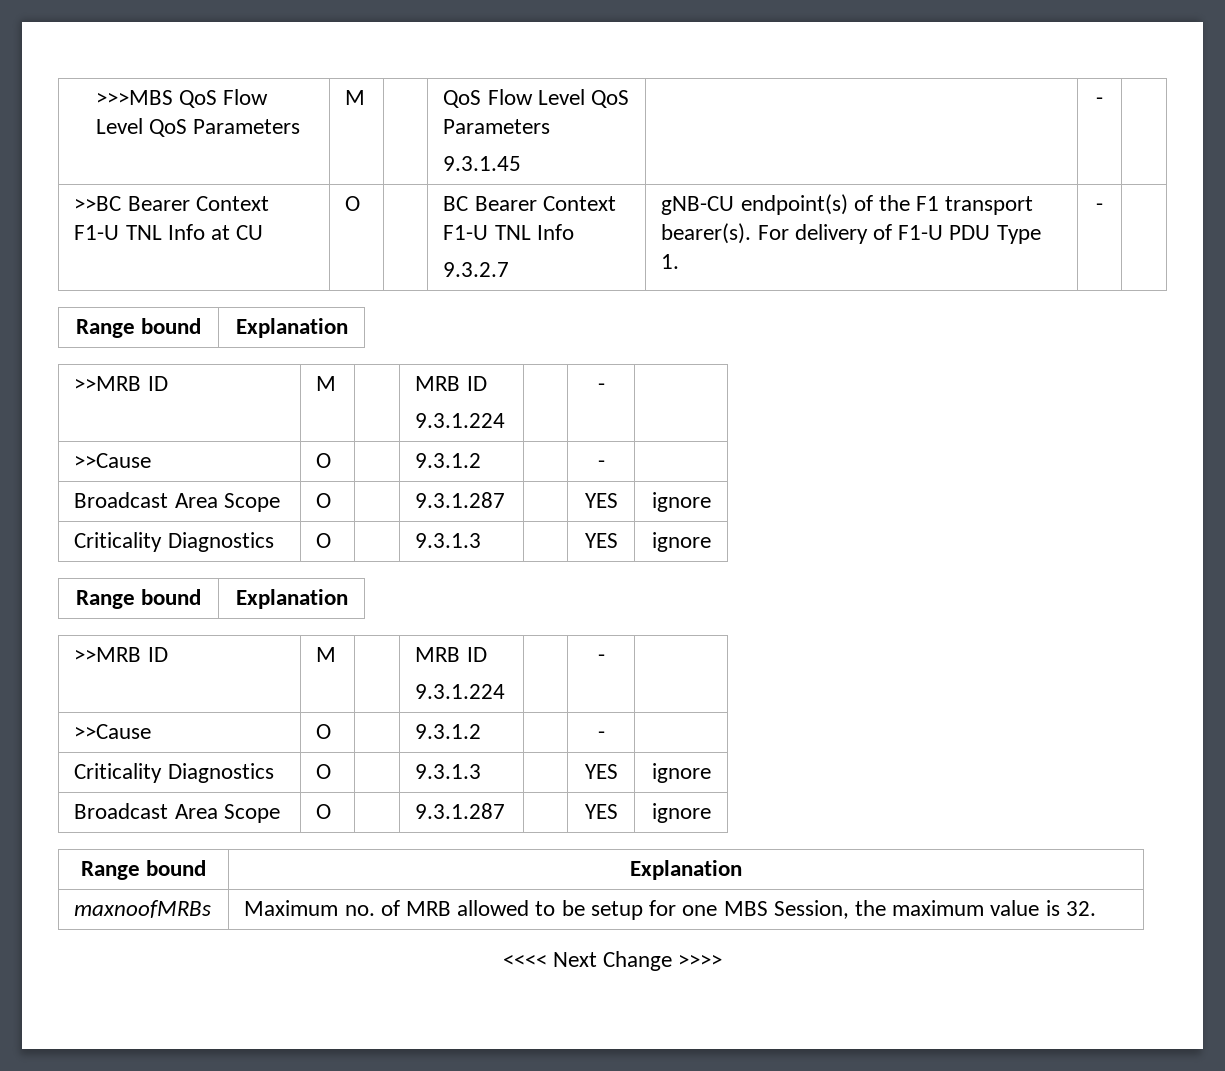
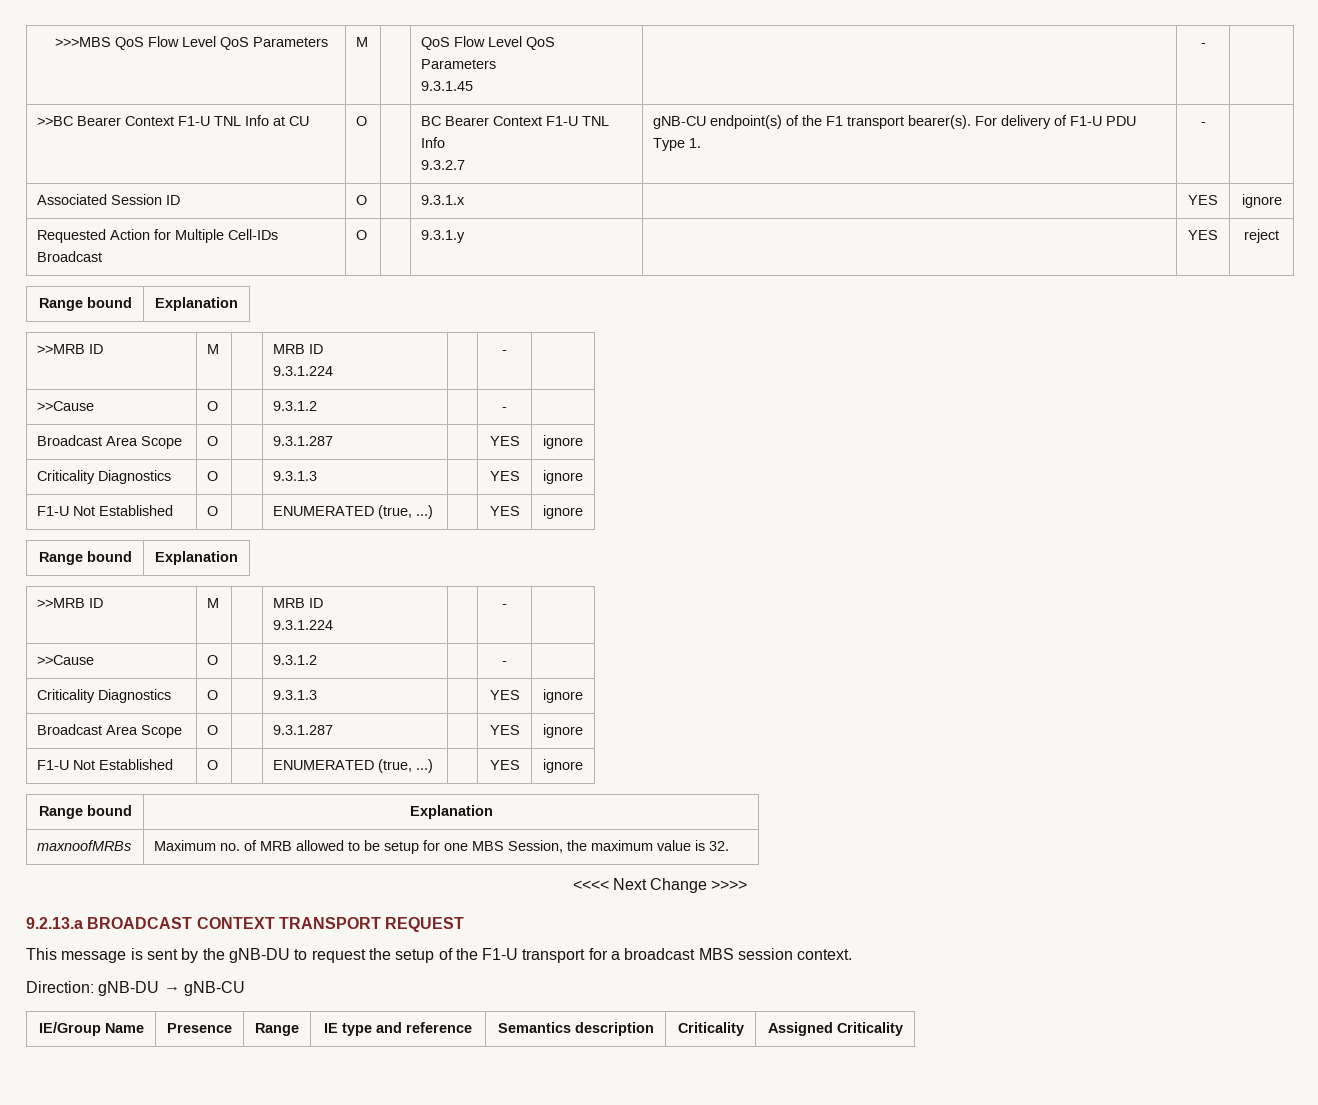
(1103, 207) none -> [37,194,181,205] [356,195,368,205] [421,195,466,205] [1188,195,1218,205] [1241,194,1282,208] [37,229,279,243] [37,251,103,262] [356,230,368,240] [421,230,466,243] [1188,230,1218,240] [1244,229,1279,243] // Associated Session ID | O | | 9.3.1.x | | YES | ignore // Requested Action for Multiple Cell-IDs Broadcast | O | | 9.3.1.y | | YES | reject
(711, 542) none -> [37,505,174,516] [207,506,219,516] [273,505,434,519] [489,506,520,516] [543,505,583,519] // F1-U Not Established | O | | ENUMERATED (true, ...) | | YES | ignore
(711, 813) none -> [37,759,174,770] [207,760,219,770] [273,759,434,773] [489,760,520,770] [543,759,583,773] // F1-U Not Established | O | | ENUMERATED (true, ...) | | YES | ignore
(723, 960) none -> [26,917,465,932] [26,948,853,963] [26,981,245,996] [38,1022,144,1036] [167,1023,232,1033] [255,1023,299,1036] [323,1022,472,1036] [497,1022,654,1036] [677,1022,744,1036] [767,1022,903,1036] // 9.2.13.a BROADCAST CONTEXT TRANSPORT REQUEST // This message is sent by the gNB-DU to request the setup of the F1-U transport for a broadcast MBS session context. // Direction: gNB-DU → gNB-CU // IE/Group Name | Presence | Range | IE type and reference | Semantics description | Criticality | Assigned Criticality

